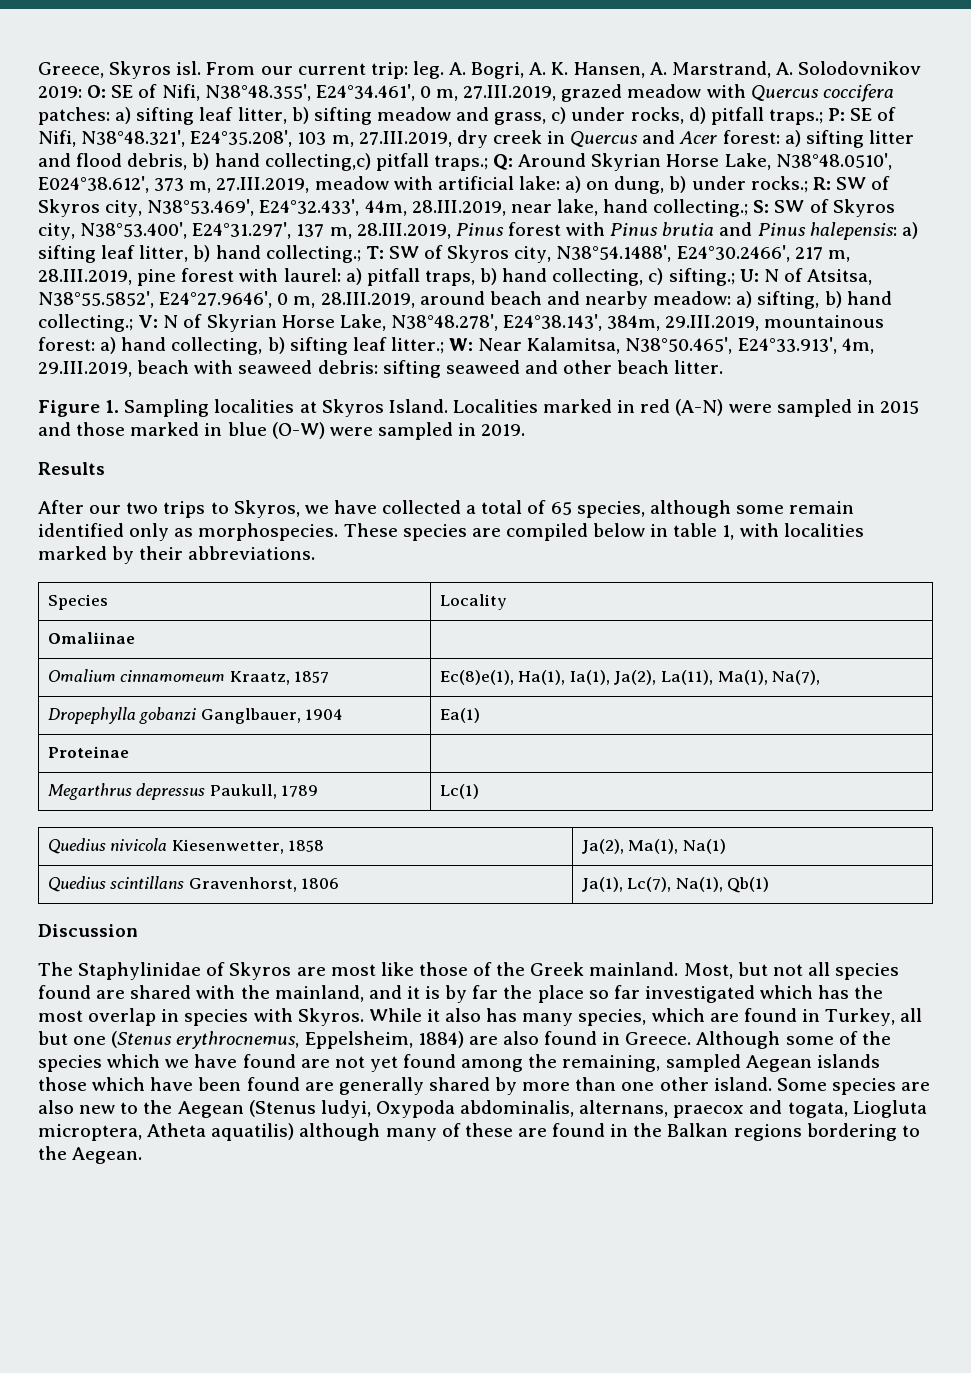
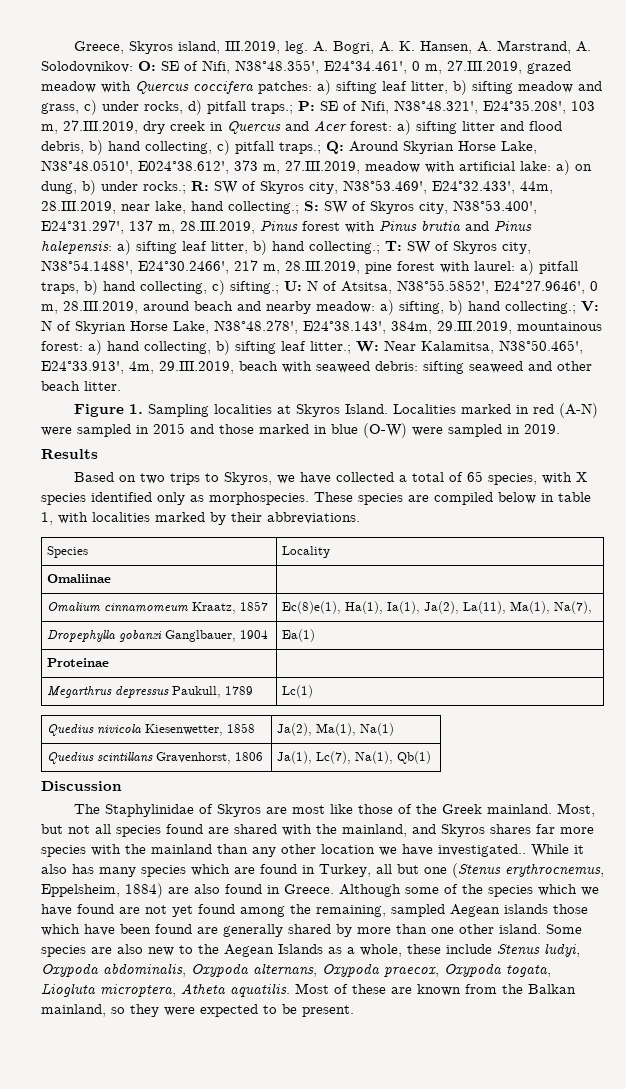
[176,61,408,79] isl. From our current trip: -> [177,41,280,54] island, III.2019,
[798,61,922,75] [38,86,82,98] Solodovnikov 2019: -> [41,61,133,73] Solodovnikov:
[264,153,371,171] collecting,c) -> [145,140,230,155] collecting, c)
[38,500,122,514] After our -> [73,472,136,482] Based on
[649,500,855,518] although some remain -> [541,472,587,484] [41,493,86,505] with X species
[406,985,884,1003] [38,1008,364,1026] it is by far the place so far investigated which has the most overlap in species with Skyros. -> [441,824,594,837] [41,844,526,857] Skyros shares far more species with the mainland than any other location we have investigated..
[578,1009,647,1026] species, -> [141,865,186,877] species
[248,1100,927,1118] [38,1123,920,1141] [38,1146,143,1164] (Stenus ludyi, Oxypoda abdominalis, alternans, praecox and togata, Liogluta microptera, Atheta aquatilis) although many of these are found in the Balkan regions bordering to the Aegean. -> [278,943,580,957] [41,963,551,977] [41,983,576,997] [41,1004,354,1017] Islands as a whole, these include Stenus ludyi, Oxypoda abdominalis, Oxypoda alternans, Oxypoda praecox, Oxypoda togata, Liogluta microptera, Atheta aquatilis. Most of these are known from the Balkan mainland, so they were expected to be present.

